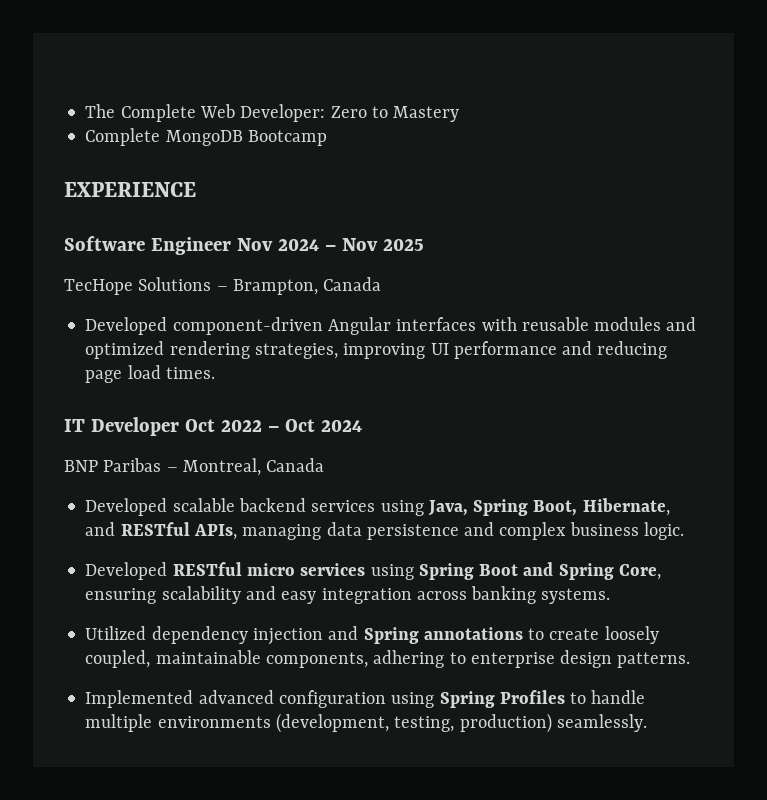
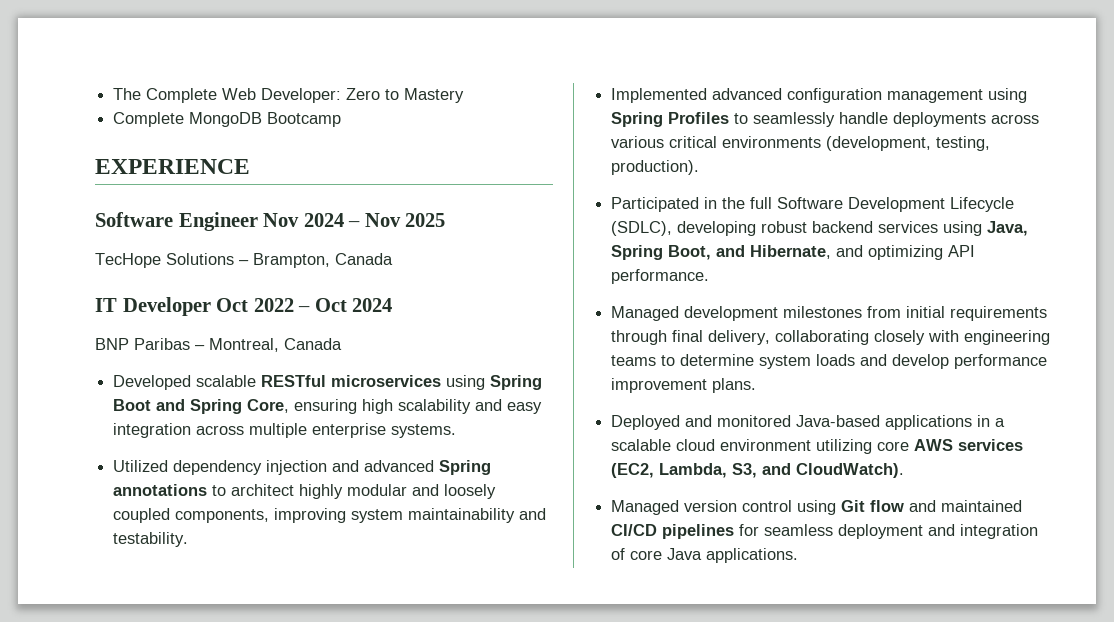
[85,317,697,335] [85,341,668,359] [85,365,215,383] // Developed component-driven Angular interfaces with reusable modules and optimized rendering strategies, improving UI performance and reducing page load times. -> (393, 259) none
[238,498,670,516] [85,522,684,540] [85,562,366,580] backend services using Java, Spring Boot, Hibernate, and RESTful APIs, managing data persistence and complex business logic. // Developed RESTful micro services -> [261,375,442,387] RESTful microservices
(157, 596) none -> [362,399,394,414] high
[471,586,537,604] banking -> [249,423,387,438] multiple enterprise
(359, 633) none -> [364,460,435,472] advanced
[549,626,659,644] [85,650,691,668] create loosely coupled, maintainable components, adhering to enterprise design patterns. -> [231,484,497,499] [113,508,547,523] [113,532,189,547] architect highly modular and loosely coupled components, improving system maintainability and testability.
(386, 699) none -> [887,89,984,103] management
[591,690,646,704] [85,713,647,733] handle multiple environments (development, testing, production) seamlessly. -> [753,112,1040,127] [611,136,991,151] [611,160,700,175] [611,197,1015,212] [611,221,1029,236] [611,245,976,260] [611,269,710,284] [611,306,1048,321] [611,330,1051,345] [611,354,1048,369] [611,378,757,393] [611,415,1006,430] [611,439,1024,454] [611,463,905,478] [611,500,1023,515] [611,524,1039,539] [611,548,799,563] seamlessly handle deployments across various critical environments (development, testing, production). // Participated in the full Software Development Lifecycle (SDLC), developing robust backend services using Java, Spring Boot, and Hibernate, and optimizing API performance. // Managed development milestones from initial requirements through final delivery, collaborating closely with engineering teams to determine system loads and develop performance improvement plans. // Deployed and monitored Java-based applications in a scalable cloud environment utilizing core AWS services (EC2, Lambda, S3, and CloudWatch). // Managed version control using Git flow and maintained CI/CD pipelines for seamless deployment and integration of core Java applications.

